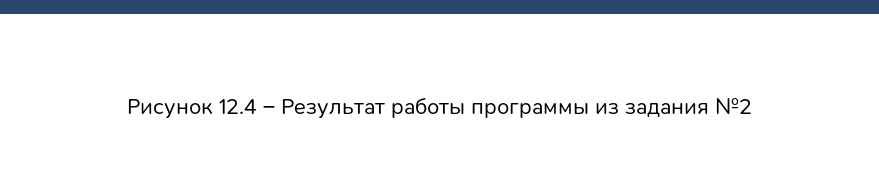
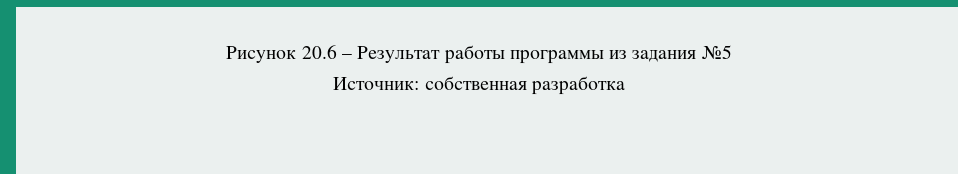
[219,99,257,114] 12.4 -> [301,45,337,59] 20.6
[715,98,752,114] №2 -> [701,45,732,59] [333,76,625,95] №5 // Источник: собственная разработка

